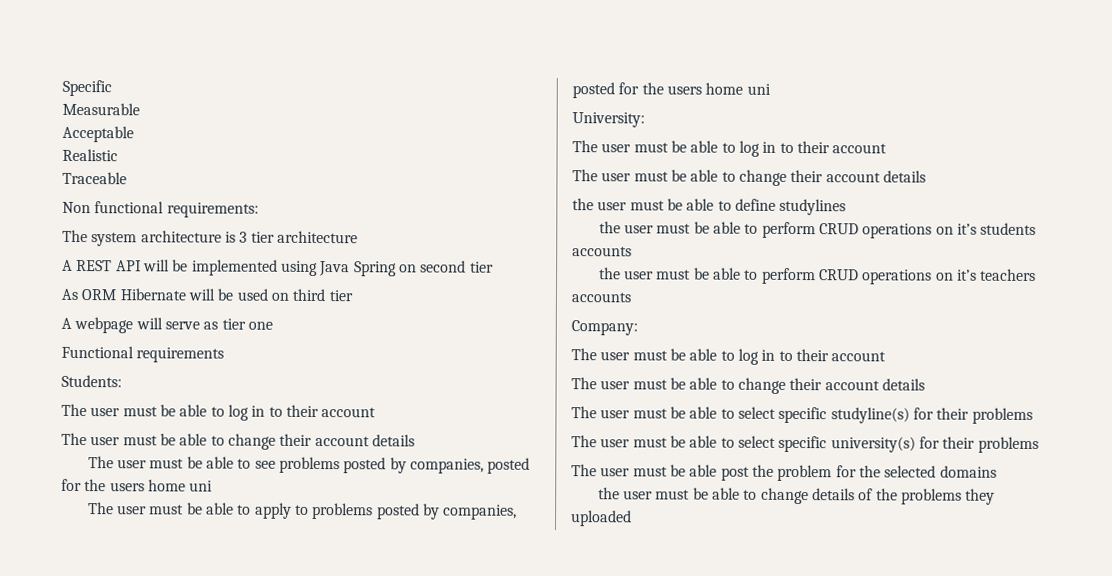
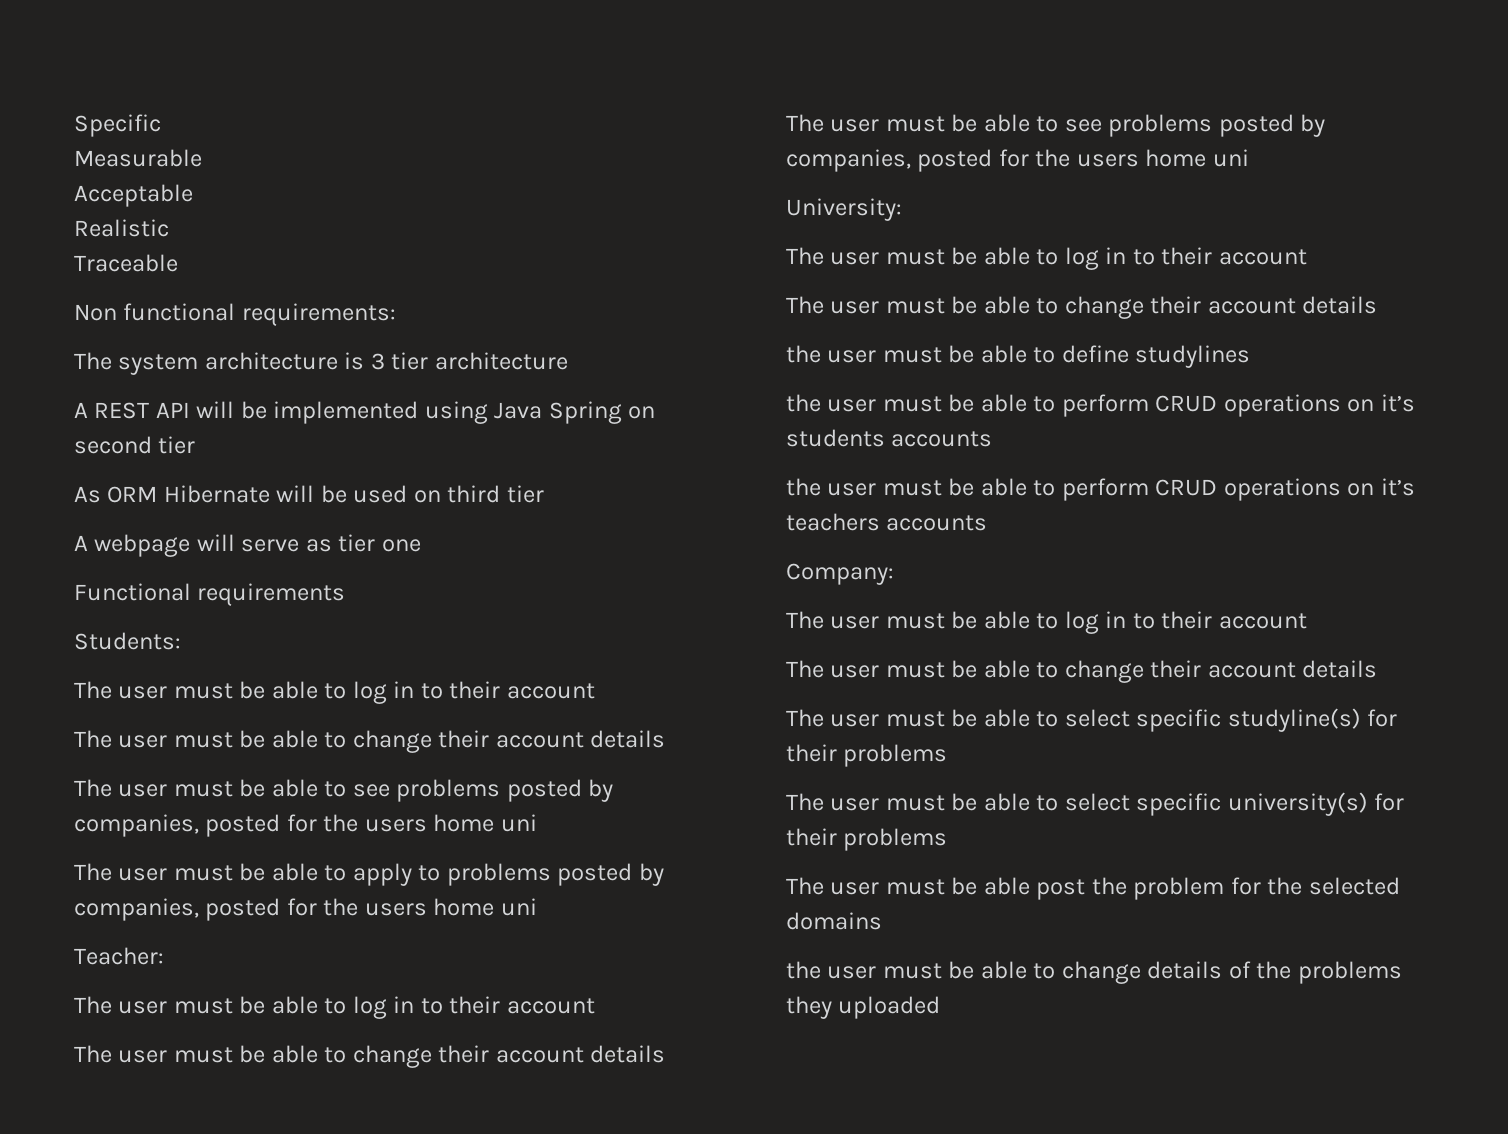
(771, 89) none -> [74,947,164,965] [74,996,595,1019] [74,1045,666,1068] [786,114,1326,137] [786,149,1249,172] // Teacher: // The user must be able to log in to their account // The user must be able to change their account details // The user must be able to see problems posted by companies, posted for the users home uni

